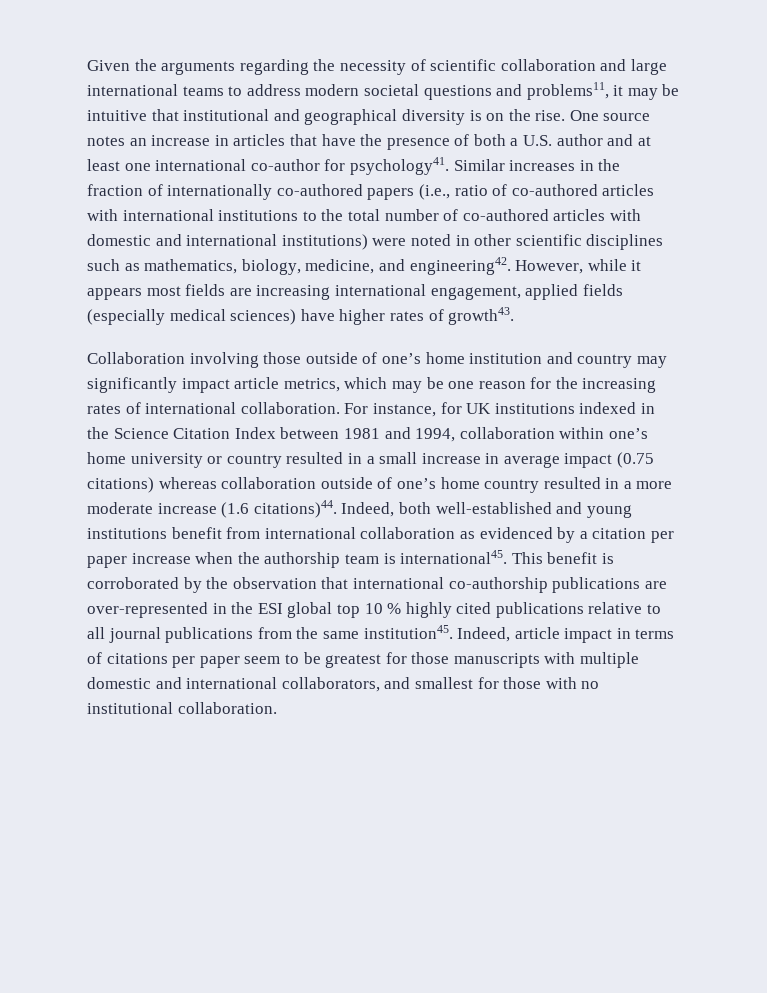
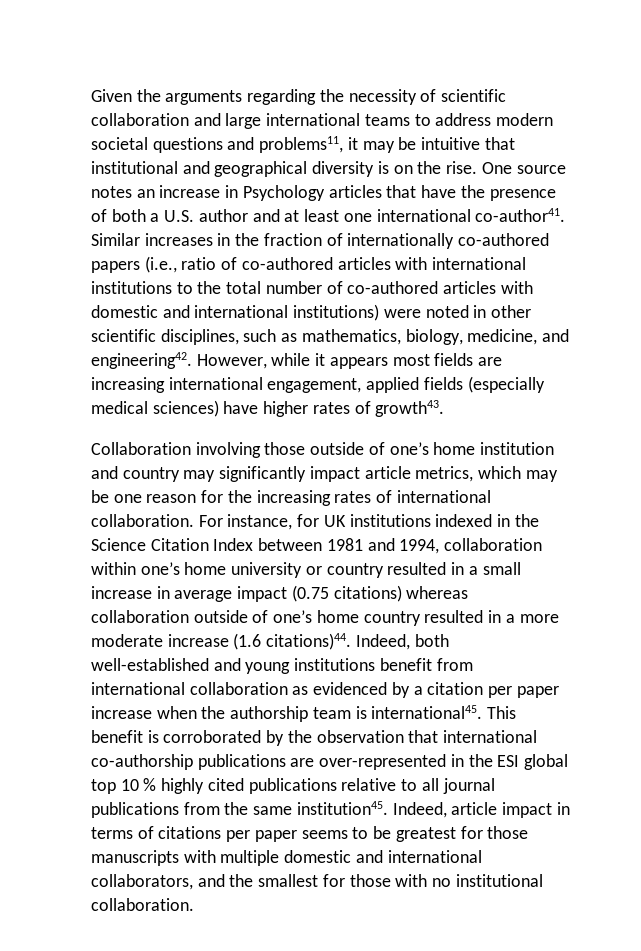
(229, 140) none -> [242,185,325,201] Psychology
[250,157,449,175] co-author for psychology41. -> [475,208,566,222] co-author41.
[586,234,664,250] disciplines -> [160,329,239,345] disciplines,
[244,656,281,664] seem -> [301,830,348,839] seems
(411, 683) none -> [229,874,254,887] the

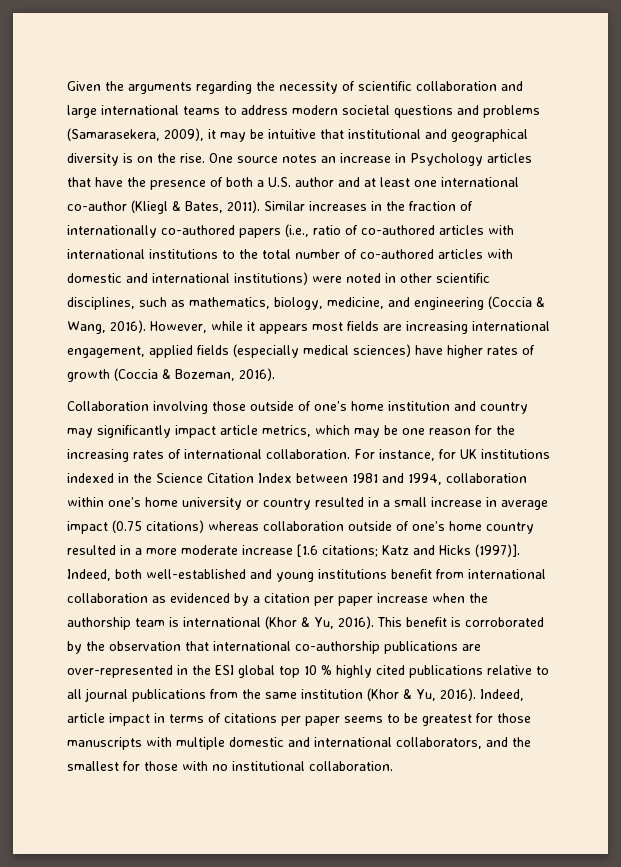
[259,136,344,153] problems11, -> [483,105,540,118] [67,128,204,141] problems (Samarasekera, 2009),
[475,208,566,222] co-author41. -> [67,200,260,214] co-author (Kliegl & Bates, 2011).
[91,352,192,369] engineering42. -> [414,296,545,310] [67,320,146,334] engineering (Coccia & Wang, 2016).
[375,400,445,417] growth43. -> [67,368,275,382] growth (Coccia & Bozeman, 2016).
[233,633,352,650] (1.6 citations)44. -> [297,544,520,557] [1.6 citations; Katz and Hicks (1997)].
[371,705,483,719] international45. -> [183,616,374,629] international (Khor & Yu, 2016).
[296,801,388,815] institution45. -> [301,688,476,701] institution (Khor & Yu, 2016).

